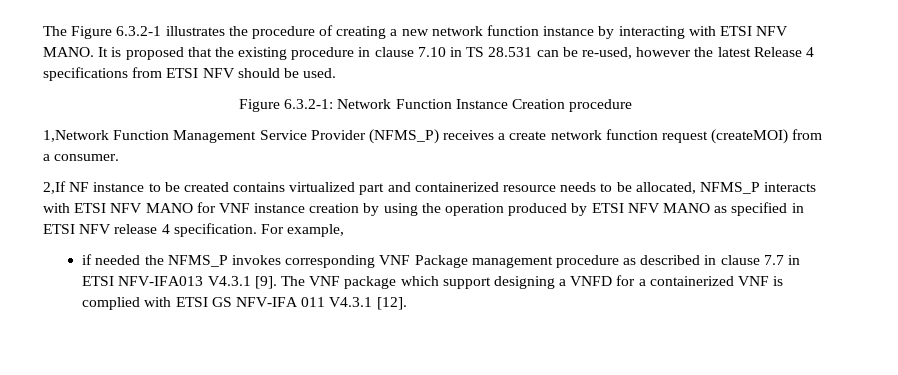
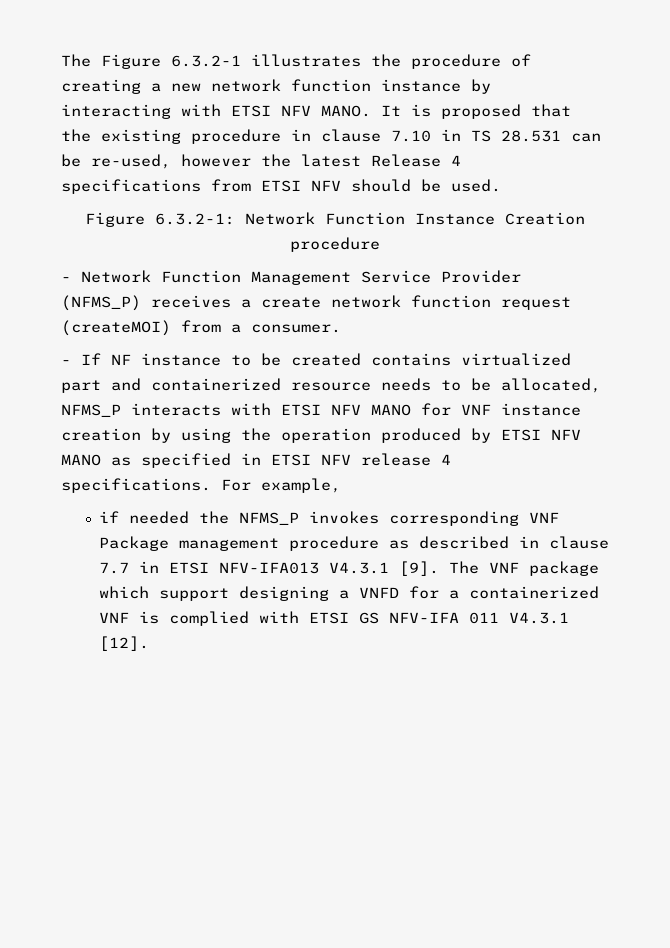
[43,130,109,142] 1,Network -> [61,270,151,283] - Network
[43,181,66,194] 2,If -> [61,353,101,365] - If
[173,223,257,237] specification. -> [61,478,211,493] specifications.

